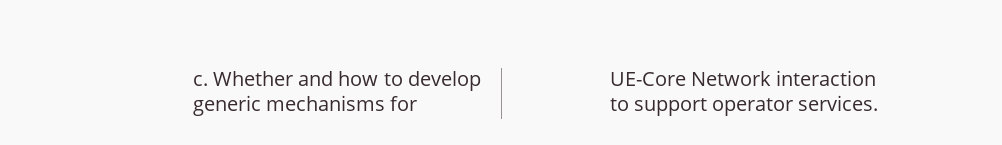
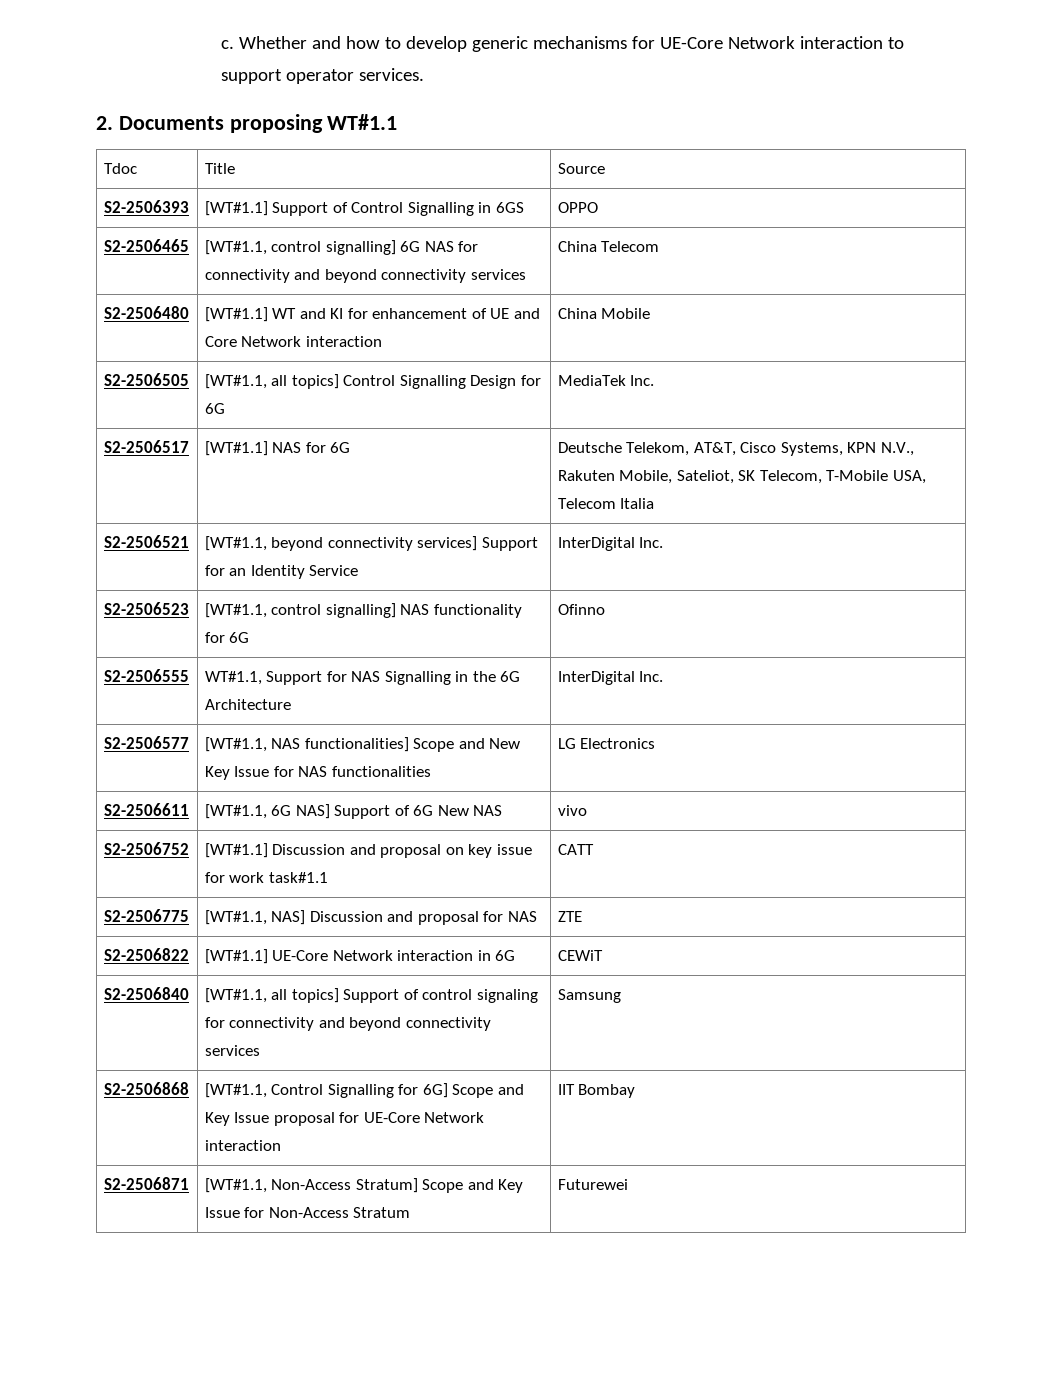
(879, 103) none -> [96,114,398,133] [103,163,137,174] [204,163,235,174] [557,163,605,174] [103,200,189,213] [204,201,524,216] [557,202,598,213] [103,239,189,252] [204,240,479,255] [204,269,526,283] [557,241,660,252] [103,306,189,319] [204,307,540,322] [204,336,382,347] [557,308,651,319] [103,373,189,386] [204,374,541,389] [204,403,225,414] [557,375,655,386] [103,440,189,453] [204,441,351,456] [557,442,914,456] [557,470,926,484] [557,498,655,509] [103,535,189,548] [204,536,538,551] [204,565,359,579] [557,537,664,551] [103,602,189,615] [204,603,522,618] [204,632,250,643] [557,604,605,615] [103,669,189,682] [204,671,521,685] [204,699,291,710] [557,671,664,685] [103,736,189,749] [204,737,521,752] [204,766,431,780] [557,738,656,749] [103,803,189,816] [204,804,503,819] [557,805,587,816] [103,842,189,855] [204,843,532,858] [204,872,328,883] [557,844,594,855] [103,909,189,922] [204,910,537,925] [557,911,582,922] [103,948,189,961] [204,949,516,964] [557,950,603,961] [103,987,189,1000] [204,988,538,1003] [204,1017,491,1031] [204,1045,260,1056] [557,989,621,1003] [103,1082,189,1095] [204,1083,524,1098] [204,1112,485,1126] [204,1140,281,1151] [557,1084,636,1098] [103,1177,189,1190] [204,1178,524,1193] [204,1207,411,1218] [557,1179,628,1190] // 2. Documents proposing WT#1.1 // Tdoc | Title | Source // S2-2506393 | [WT#1.1] Support of Control Signalling in 6GS | OPPO // S2-2506465 | [WT#1.1, control signalling] 6G NAS for connectivity and beyond connectivity services | China Telecom // S2-2506480 | [WT#1.1] WT and KI for enhancement of UE and Core Network interaction | China Mobile // S2-2506505 | [WT#1.1, all topics] Control Signalling Design for 6G | MediaTek Inc. // S2-2506517 | [WT#1.1] NAS for 6G | Deutsche Telekom, AT&T, Cisco Systems, KPN N.V., Rakuten Mobile, Sateliot, SK Telecom, T-Mobile USA, Telecom Italia // S2-2506521 | [WT#1.1, beyond connectivity services] Support for an Identity Service | InterDigital Inc. // S2-2506523 | [WT#1.1, control signalling] NAS functionality for 6G | Ofinno // S2-2506555 | WT#1.1, Support for NAS Signalling in the 6G Architecture | InterDigital Inc. // S2-2506577 | [WT#1.1, NAS functionalities] Scope and New Key Issue for NAS functionalities | LG Electronics // S2-2506611 | [WT#1.1, 6G NAS] Support of 6G New NAS | vivo // S2-2506752 | [WT#1.1] Discussion and proposal on key issue for work task#1.1 | CATT // S2-2506775 | [WT#1.1, NAS] Discussion and proposal for NAS | ZTE // S2-2506822 | [WT#1.1] UE-Core Network interaction in 6G | CEWiT // S2-2506840 | [WT#1.1, all topics] Support of control signaling for connectivity and beyond connectivity services | Samsung // S2-2506868 | [WT#1.1, Control Signalling for 6G] Scope and Key Issue proposal for UE-Core Network interaction | IIT Bombay // S2-2506871 | [WT#1.1, Non-Access Stratum] Scope and Key Issue for Non-Access Stratum | Futurewei

